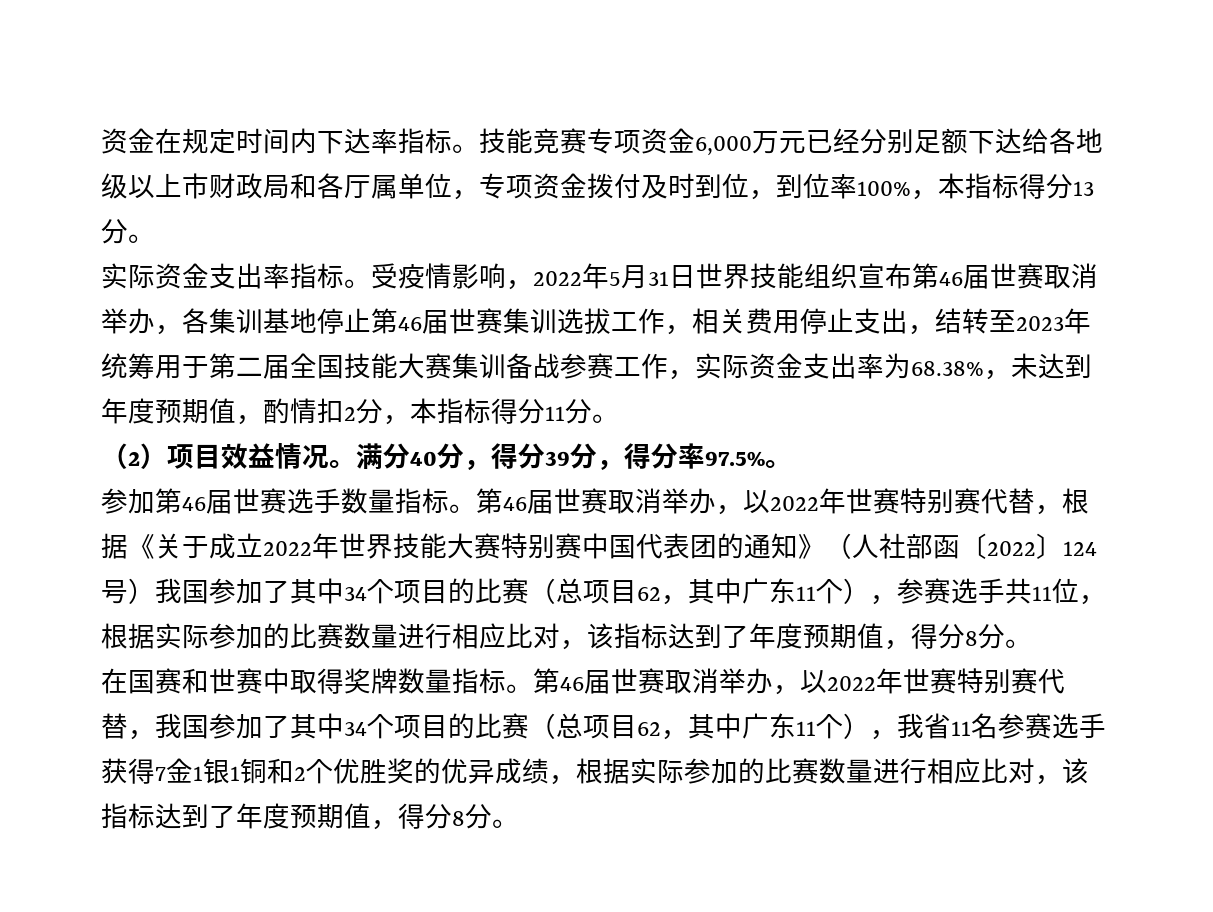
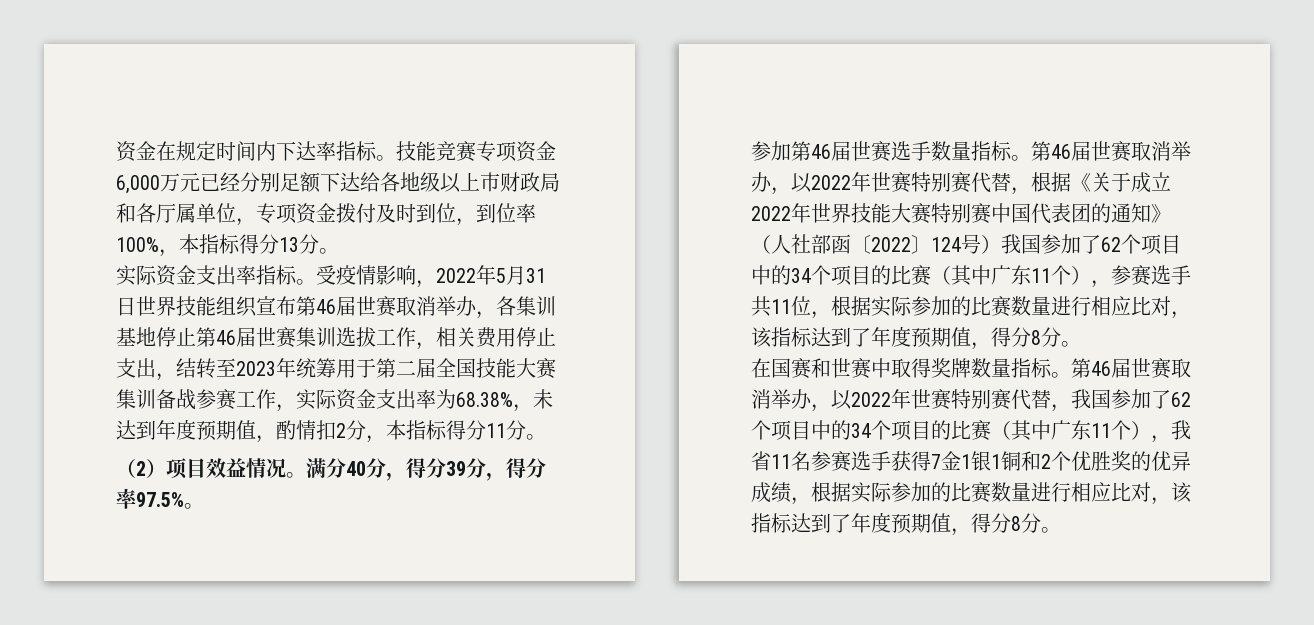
[290,578,688,605] 其中34个项目的比赛（总项目62， -> [1101,234,1181,255] [751,265,951,286] 62个项目中的34个项目的比赛（
[290,713,688,740] 其中34个项目的比赛（总项目62， -> [1171,392,1191,407] [751,420,1011,441] 62个项目中的34个项目的比赛（

